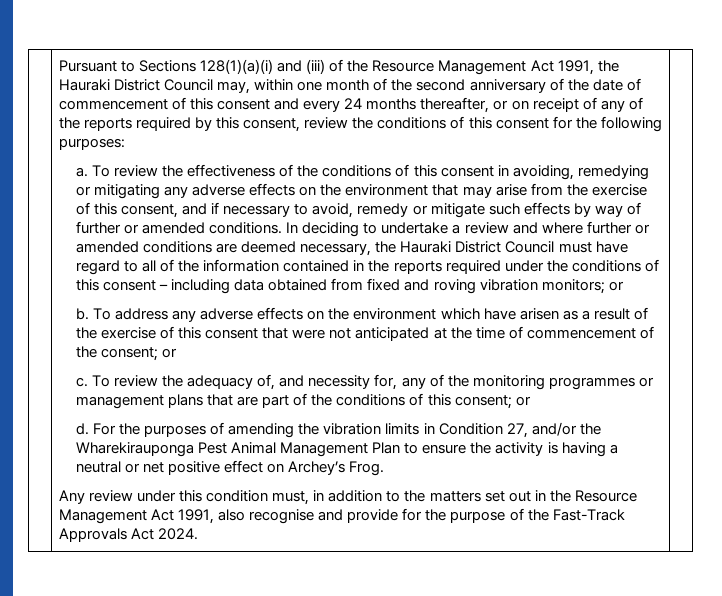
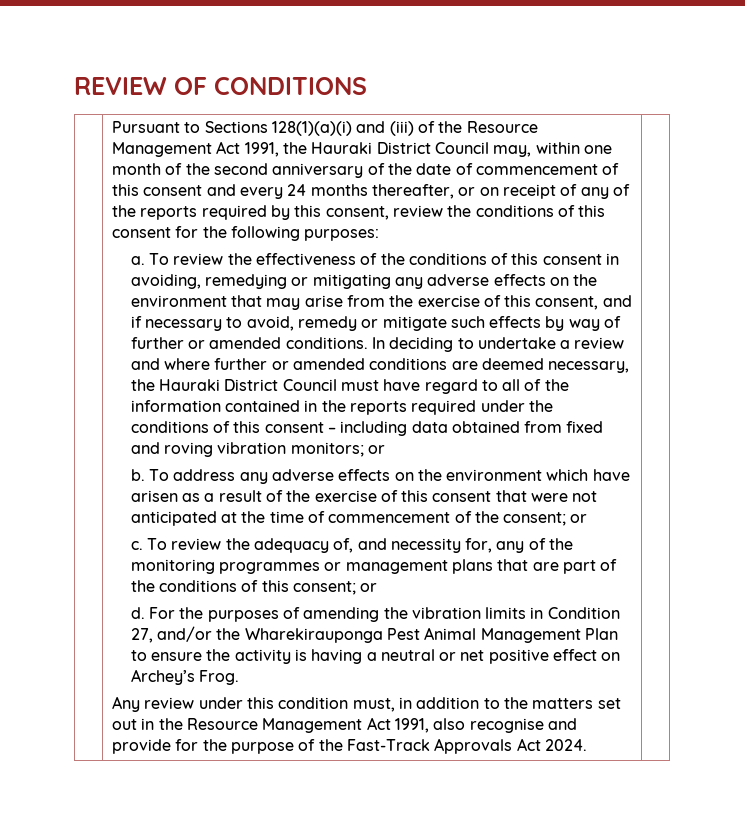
(58, 66) none -> [74,77,367,95] REVIEW OF CONDITIONS //

